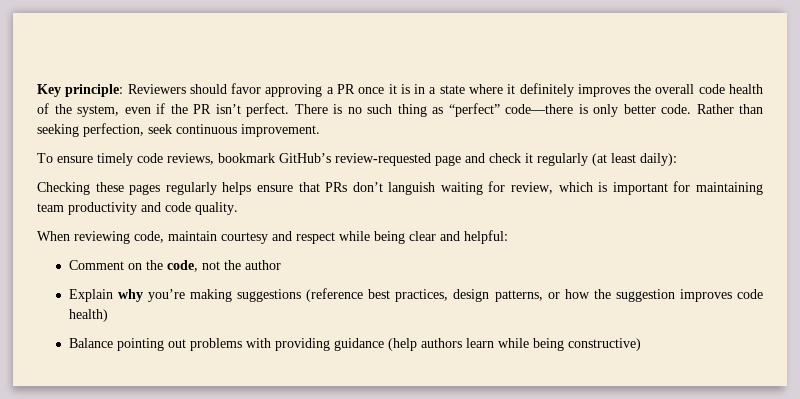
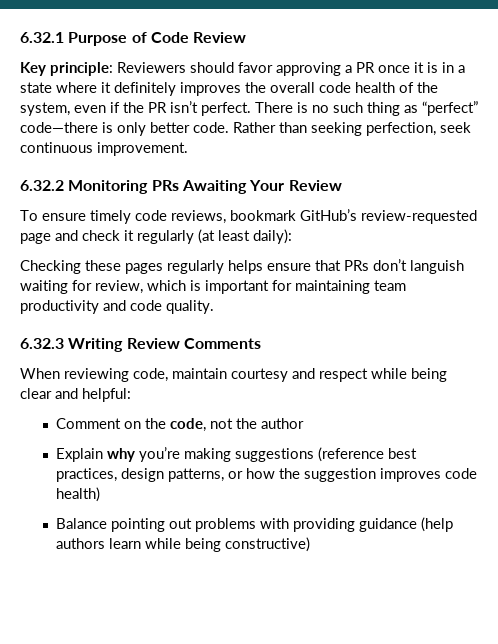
(37, 90) none -> [20,32,247,46] 6.32.1 Purpose of Code Review //
(320, 130) none -> [20,180,342,194] // 6.32.2 Monitoring PRs Awaiting Your Review
(238, 208) none -> [20,338,261,352] // 6.32.3 Writing Review Comments

